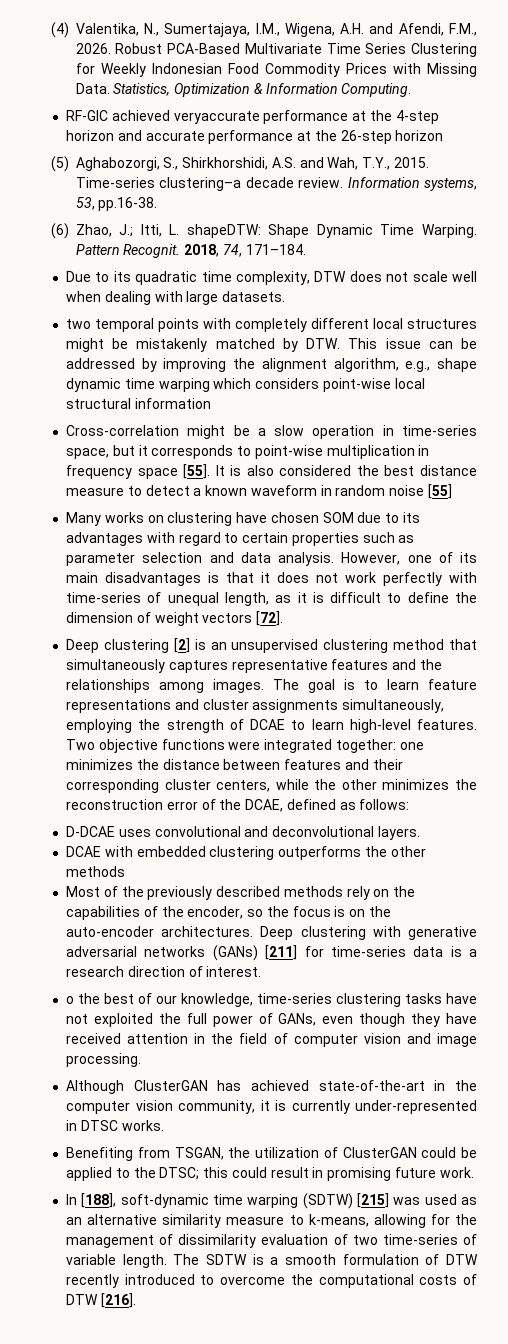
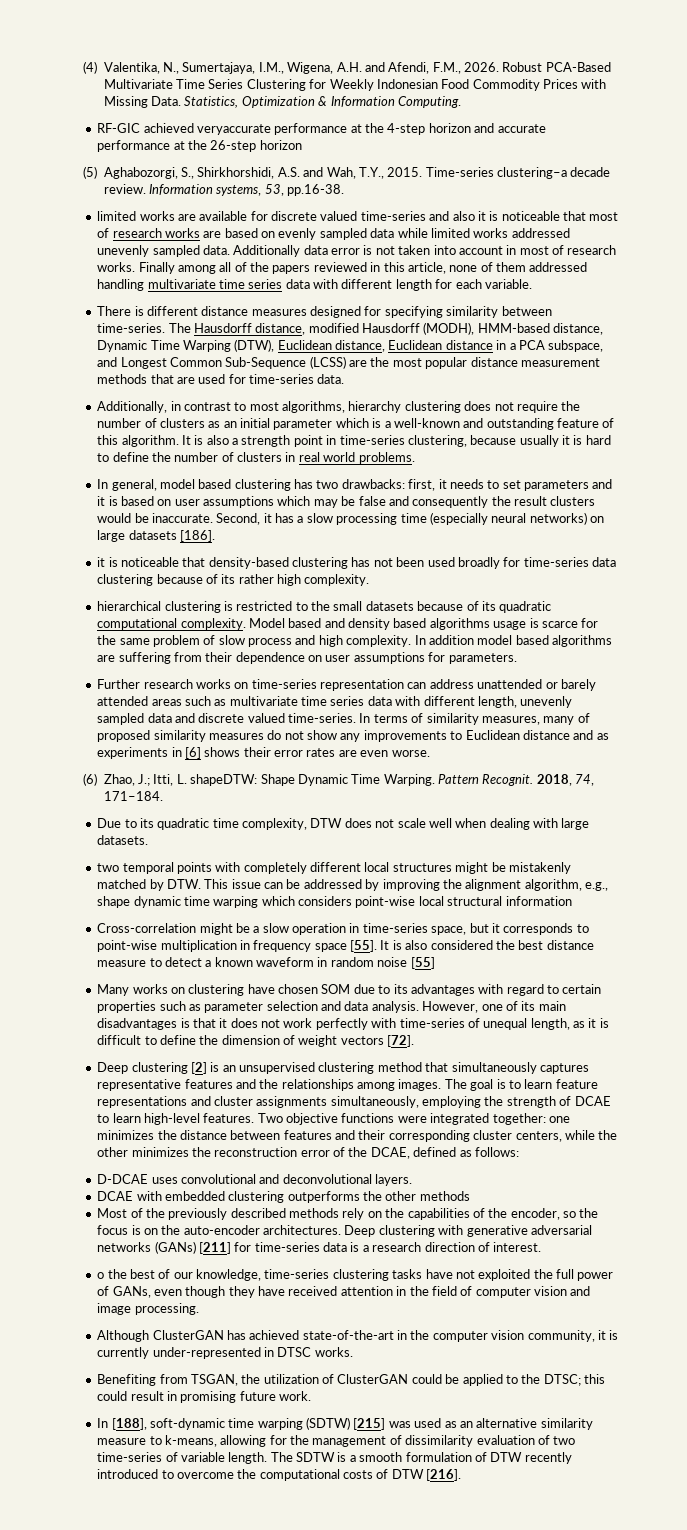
(158, 204) none -> [97,211,619,221] [97,228,570,240] [97,245,617,257] [97,262,588,274] [97,279,532,291] [97,306,552,318] [97,322,604,335] [97,339,604,352] [97,356,600,369] [97,374,345,384] [97,401,581,413] [97,418,615,430] [97,435,611,447] [97,452,415,464] [97,479,613,491] [97,496,596,508] [97,512,605,525] [97,530,215,542] [97,557,617,569] [97,574,370,586] [97,601,552,613] [97,618,599,630] [97,635,613,647] [97,652,517,664] [97,679,596,691] [97,696,573,708] [97,713,590,725] [97,730,609,742] [97,747,430,759] // limited works are available for discrete valued time-series and also it is noticeable that most of research works are based on evenly sampled data while limited works addressed unevenly sampled data. Additionally data error is not taken into account in most of research works. Finally among all of the papers reviewed in this article, none of them addressed handling multivariate time series data with different length for each variable. // There is different distance measures designed for specifying similarity between time-series. The Hausdorff distance, modified Hausdorff (MODH), HMM-based distance, Dynamic Time Warping (DTW), Euclidean distance, Euclidean distance in a PCA subspace, and Longest Common Sub-Sequence (LCSS) are the most popular distance measurement methods that are used for time-series data. // Additionally, in contrast to most algorithms, hierarchy clustering does not require the number of clusters as an initial parameter which is a well-known and outstanding feature of this algorithm. It is also a strength point in time-series clustering, because usually it is hard to define the number of clusters in real world problems. // In general, model based clustering has two drawbacks: first, it needs to set parameters and it is based on user assumptions which may be false and consequently the result clusters would be inaccurate. Second, it has a slow processing time (especially neural networks) on large datasets [186]. // it is noticeable that density-based clustering has not been used broadly for time-series data clustering because of its rather high complexity. // hierarchical clustering is restricted to the small datasets because of its quadratic computational complexity. Model based and density based algorithms usage is scarce for the same problem of slow process and high complexity. In addition model based algorithms are suffering from their dependence on user assumptions for parameters. // Further research works on time-series representation can address unattended or barely attended areas such as multivariate time series data with different length, unevenly sampled data and discrete valued time-series. In terms of similarity measures, many of proposed similarity measures do not show any improvements to Euclidean distance and as experiments in [6] shows their error rates are even worse.

